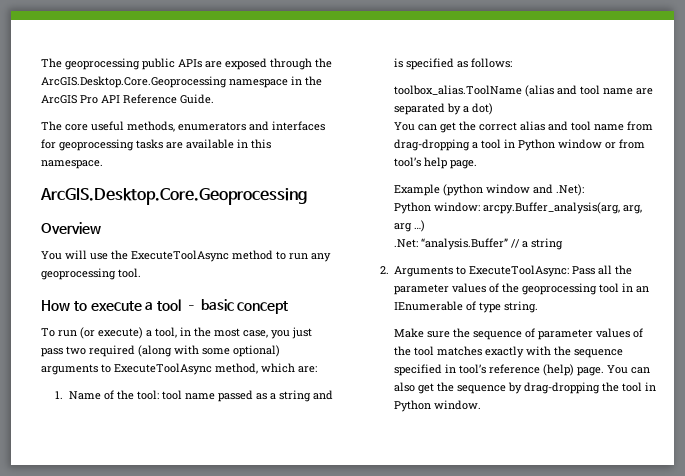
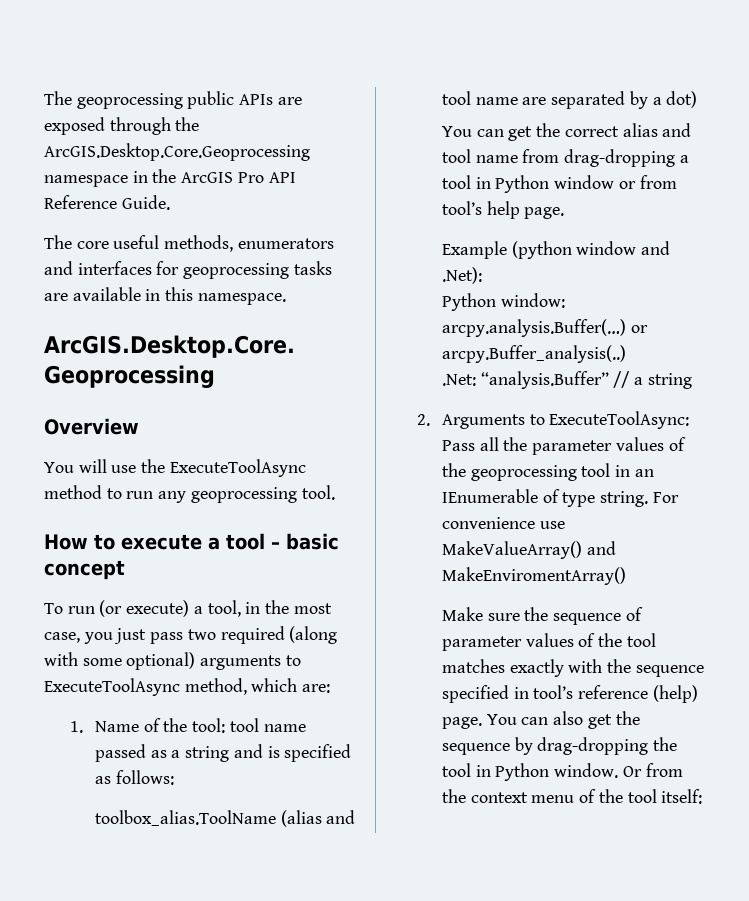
[482,202,642,214] [393,220,425,232] arcpy.Buffer_analysis(arg, arg, arg …) -> [441,319,648,337] [441,345,626,363] arcpy.analysis.Buffer(…) or arcpy.Buffer_analysis(..)
(539, 307) none -> [652,492,679,503] [441,517,565,529] [441,541,616,559] [441,567,626,585] For convenience use MakeValueArray() and MakeEnviromentArray()
(481, 405) none -> [622,763,683,777] [441,789,703,804] Or from the context menu of the tool itself:

